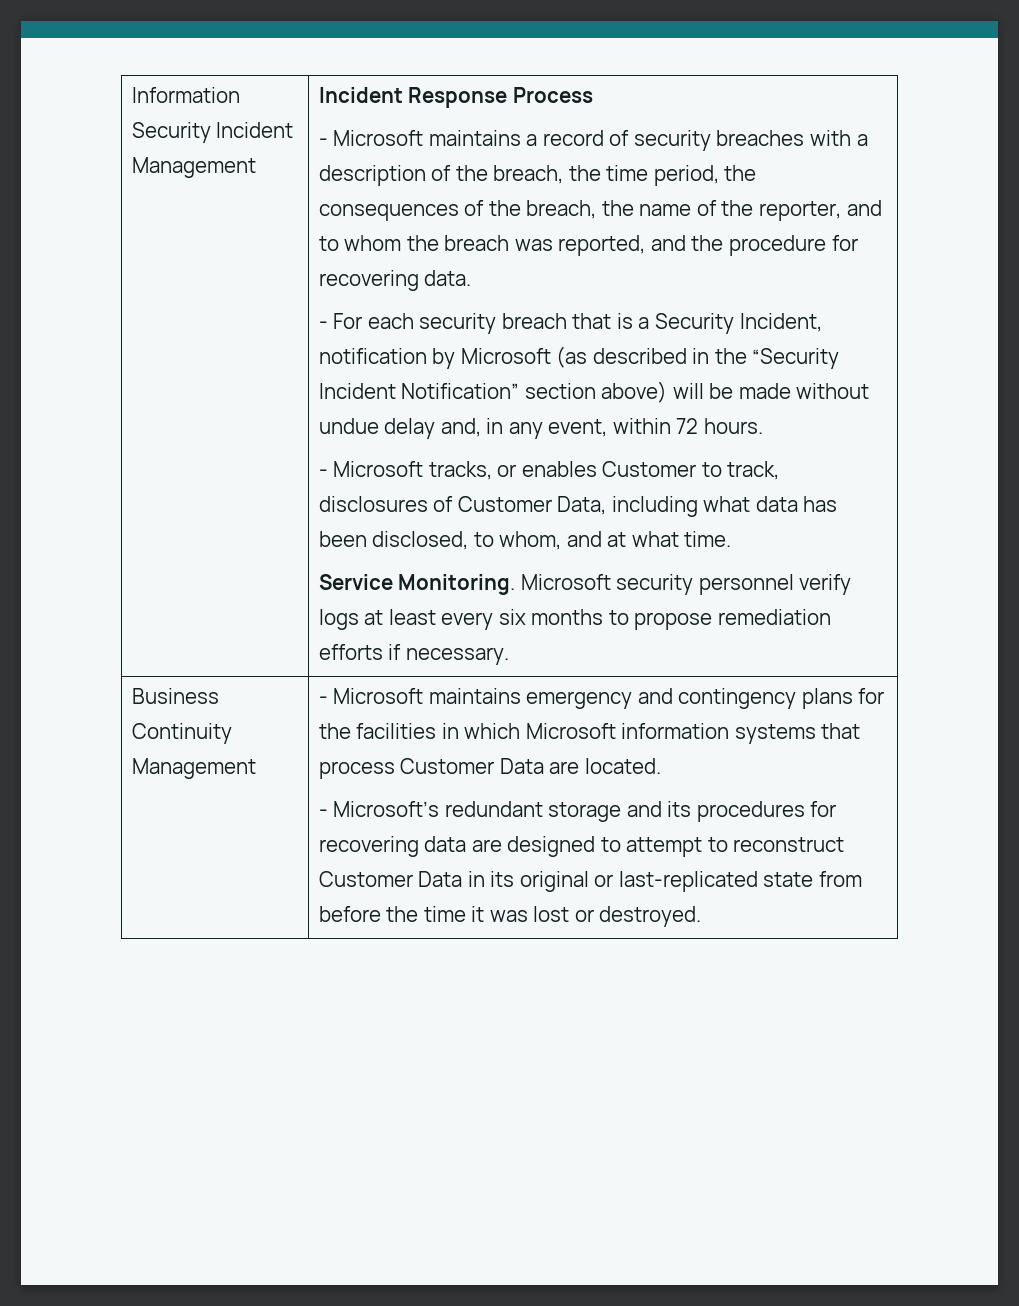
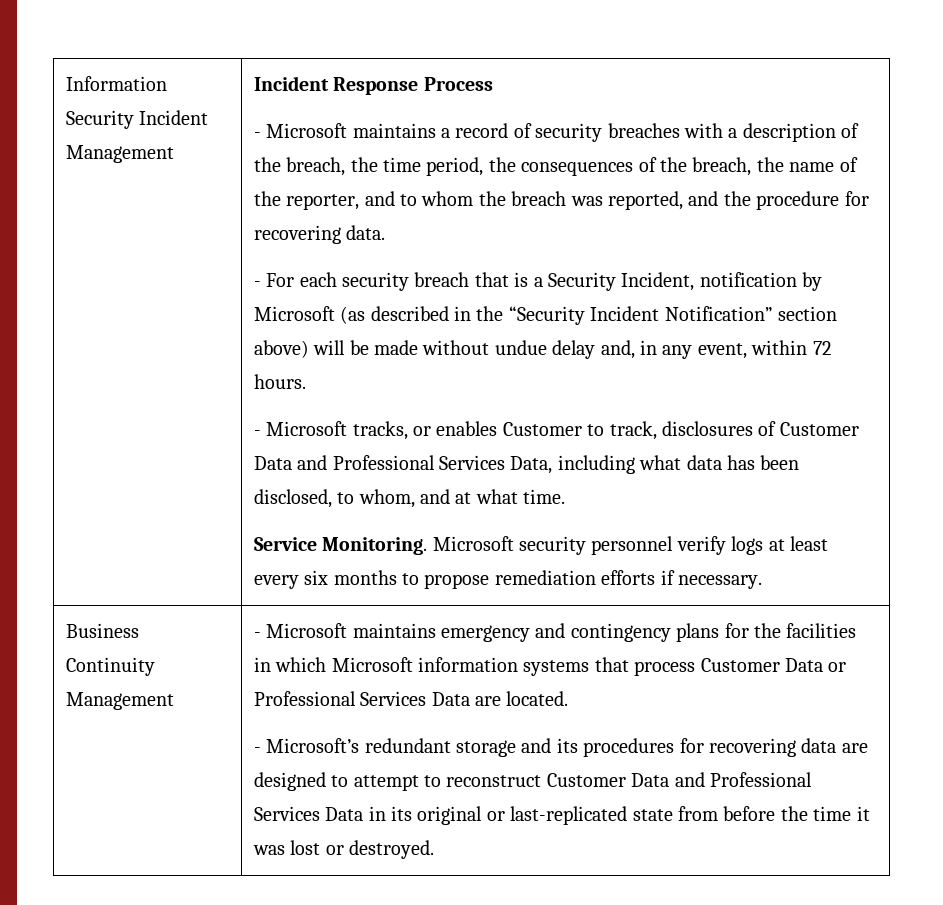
(552, 504) none -> [253,455,505,470] Data and Professional Services
(544, 766) none -> [828,662,847,672] [253,691,470,706] or Professional Services Data
(463, 879) none -> [674,772,812,787] [253,806,364,821] and Professional Services Data

